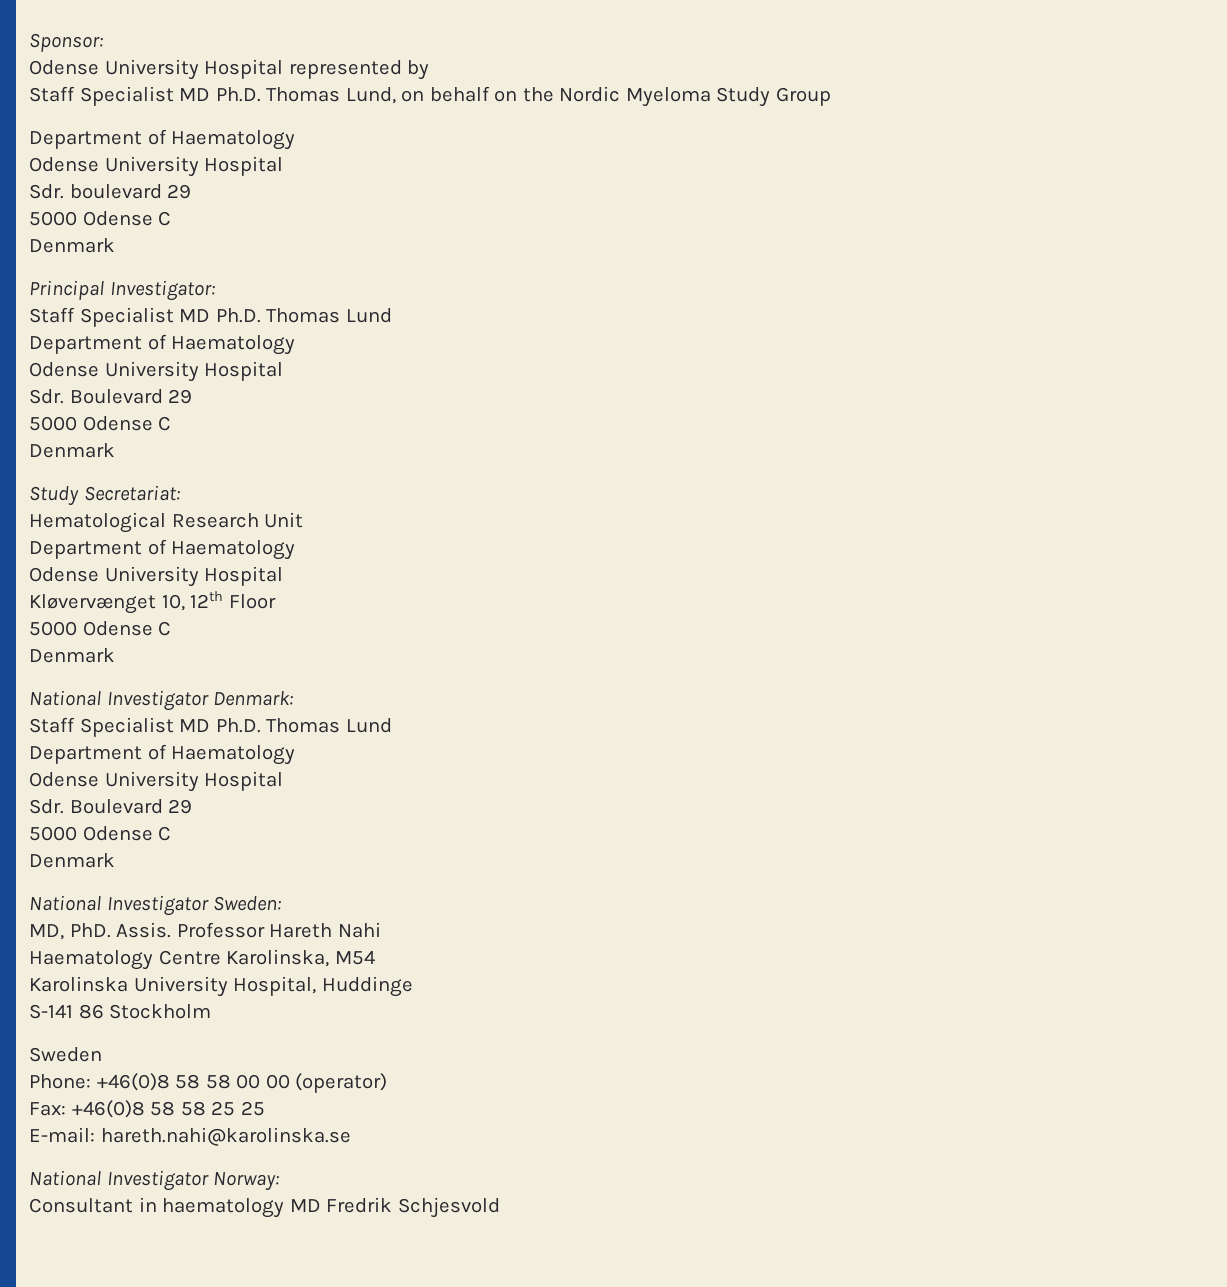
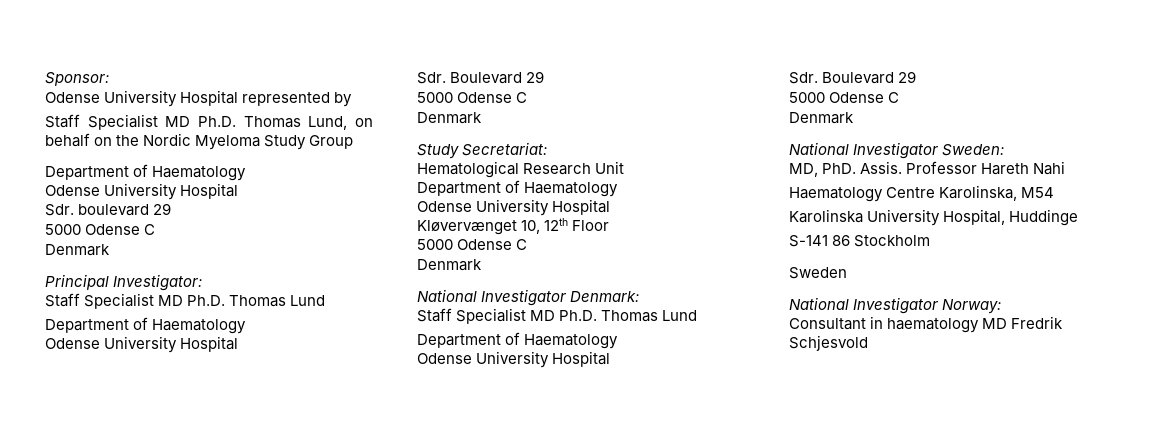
[29,1073,388,1093] [29,1100,265,1118] [29,1127,351,1146] // Phone: +46(0)8 58 58 00 00 (operator) // Fax: +46(0)8 58 58 25 25 // E-mail: hareth.nahi@karolinska.se -> (847, 273) none

